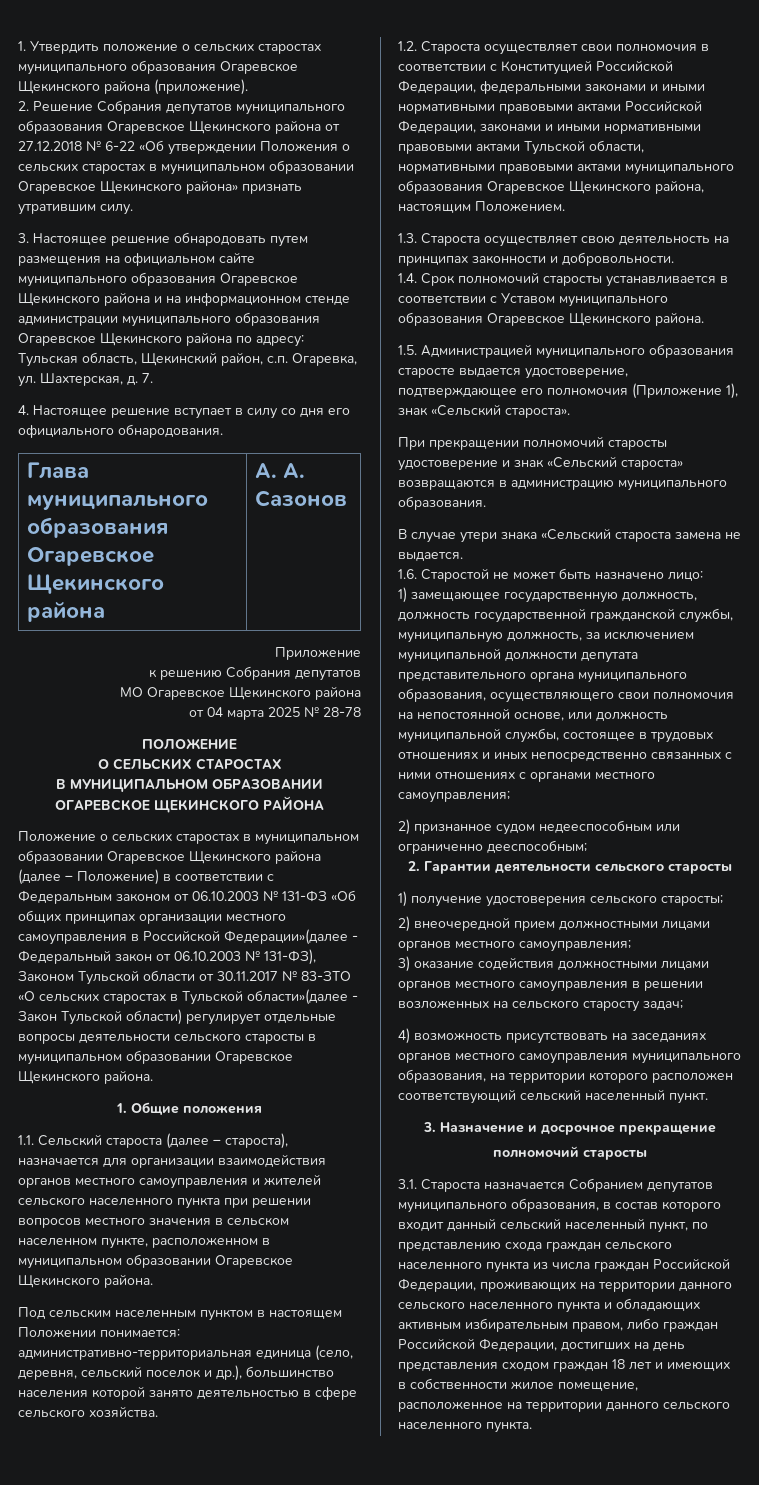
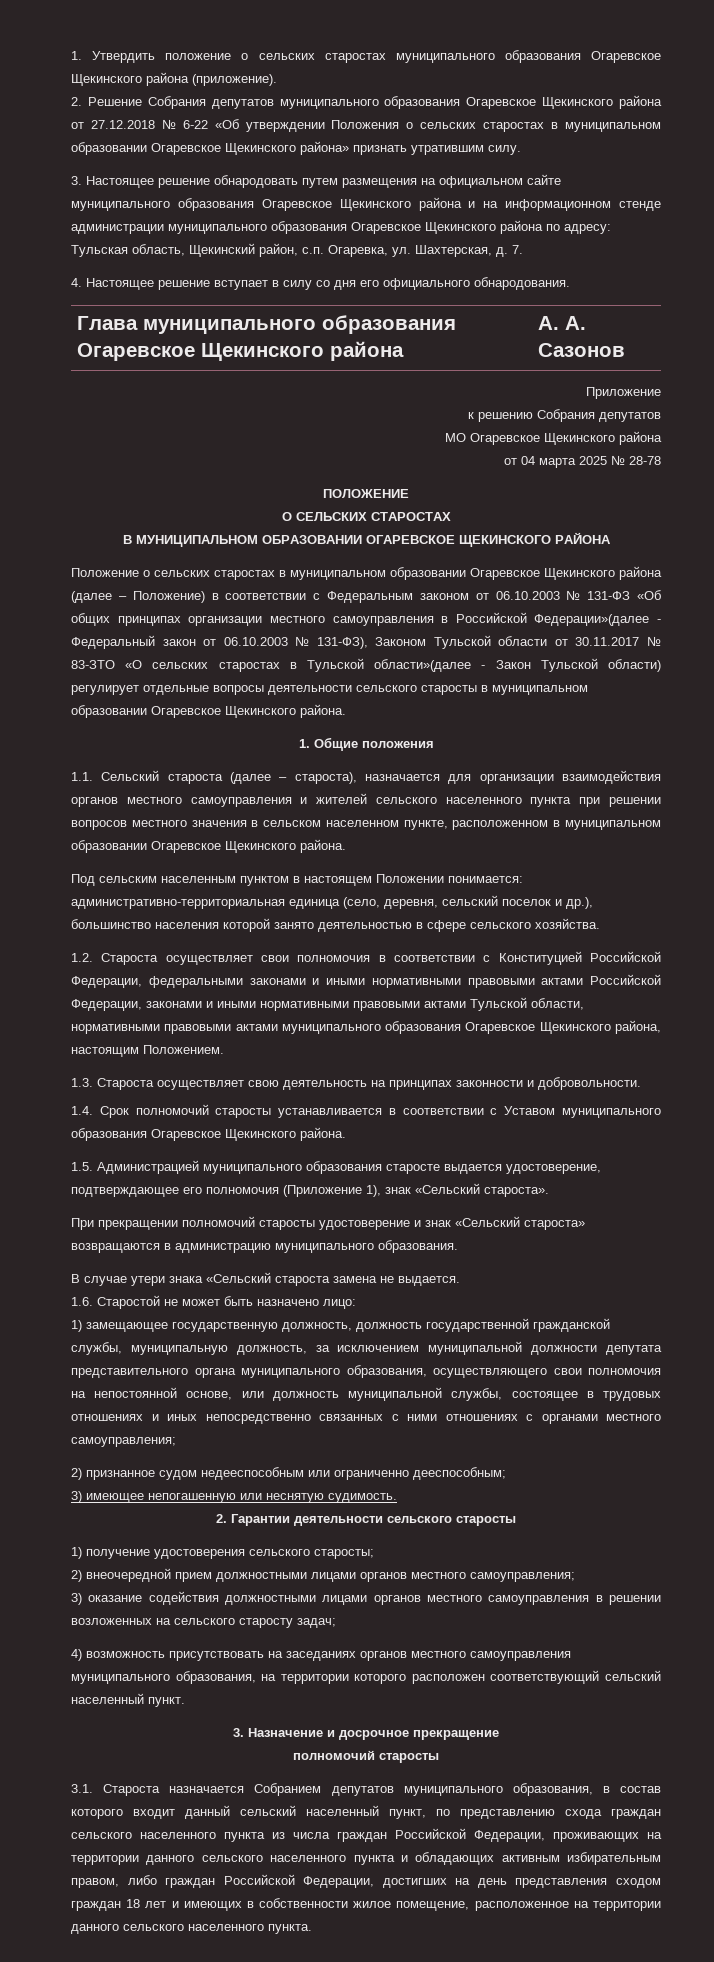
(587, 846) none -> [71,1491,397,1503] // 3) имеющее непогашенную или неснятую судимость.

